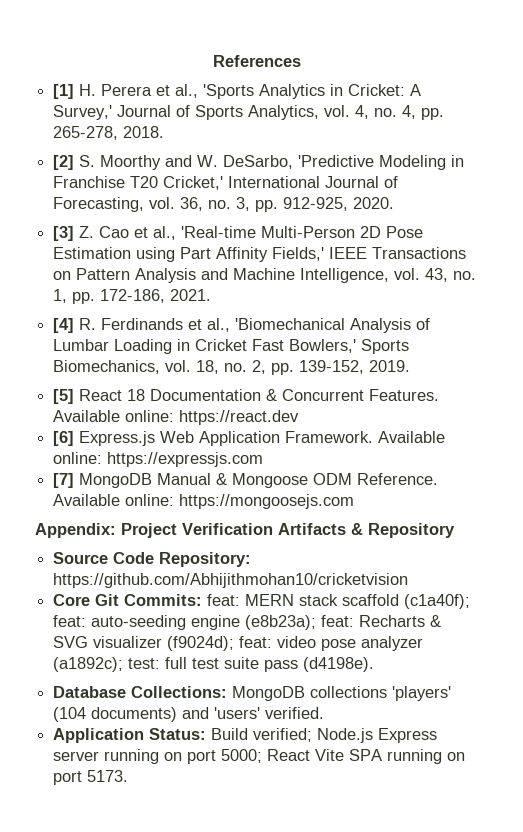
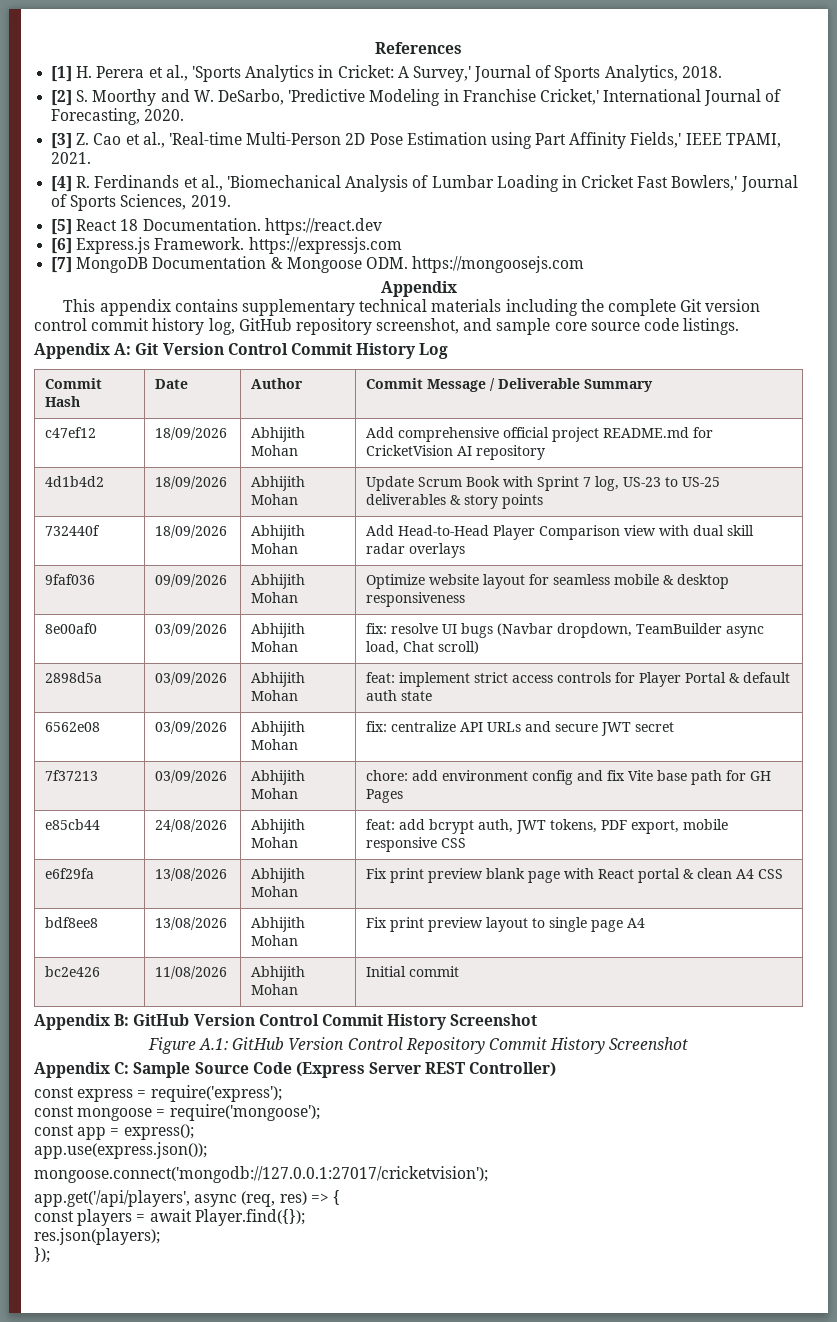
[324,105,445,120] [53,126,119,140] vol. 4, no. 4, pp. 265-278, -> (678, 73) none
[130,176,159,188] T20 -> (536, 95) none
[149,197,349,212] vol. 36, no. 3, pp. 912-925, -> (141, 116) none
[372,247,467,259] [53,268,477,283] [53,289,166,304] Transactions on Pattern Analysis and Machine Intelligence, vol. 43, no. 1, pp. 172-186, -> [725,133,781,148] TPAMI,
[361,339,410,354] [53,360,411,375] [53,389,440,404] [53,410,300,425] [53,431,446,446] [53,452,103,464] Sports Biomechanics, vol. 18, no. 2, pp. 139-152, 2019. // [5] React 18 Documentation & Concurrent Features. Available online: https://react.dev // [6] Express.js Web Application Framework. Available online: -> [740,175,798,192] [51,194,231,211] [51,218,382,235] [51,237,245,254] Journal of Sports Sciences, 2019. // [5] React 18 Documentation. https://react.dev // [6] Express.js Framework.
[157,473,212,485] Manual -> [152,256,267,269] Documentation
[313,473,439,485] [53,494,355,509] [35,523,455,538] [53,552,252,567] [53,573,409,588] [53,594,471,609] [53,615,442,630] [53,636,424,651] [53,657,375,672] [53,686,452,701] [53,707,325,722] [53,728,438,743] [53,749,466,764] [53,770,129,785] ODM Reference. Available online: https://mongoosejs.com // Appendix: Project Verification Artifacts & Repository // Source Code Repository: https://github.com/Abhijithmohan10/cricketvision // Core Git Commits: feat: MERN stack scaffold (c1a40f); feat: auto-seeding engine (e8b23a); feat: Recharts & SVG visualizer (f9024d); feat: video pose analyzer (a1892c); test: full test suite pass (d4198e). // Database Collections: MongoDB collections 'players' (104 documents) and 'users' verified. // Application Status: Build verified; Node.js Express server running on port 5000; React Vite SPA running on port 5173. -> [365,256,585,273] [380,281,457,297] [63,299,761,316] [34,318,740,335] [34,343,449,359] [45,378,103,389] [45,396,81,407] [155,379,189,389] [251,378,304,389] [366,378,654,392] [45,427,97,438] [155,427,228,440] [251,427,306,442] [251,445,299,456] [366,427,714,442] [366,445,546,460] [45,476,105,487] [155,476,228,489] [251,476,306,491] [251,494,299,505] [366,476,721,491] [366,494,544,509] [45,525,101,536] [155,525,228,538] [251,525,306,540] [251,543,299,554] [366,525,755,540] [366,543,466,558] [45,574,96,585] [155,574,228,587] [251,574,306,589] [251,592,299,603] [366,574,730,589] [366,592,466,607] [45,623,98,634] [155,623,228,636] [251,623,306,638] [251,641,299,652] [366,623,765,638] [366,641,480,655] [45,672,103,683] [155,672,228,685] [251,672,306,687] [251,690,299,701] [366,672,791,687] [366,690,433,701] [45,722,101,732] [155,721,228,734] [251,721,306,736] [251,739,299,750] [366,721,675,736] [45,770,99,781] [155,770,228,783] [251,770,306,785] [251,788,299,799] [366,770,772,785] [366,789,404,803] [45,819,101,830] [155,819,228,832] [251,819,306,834] [251,837,299,848] [366,819,729,834] [366,837,467,852] [45,868,95,879] [155,868,228,881] [251,868,306,883] [251,886,299,897] [366,868,784,883] [45,917,99,928] [155,917,228,930] [251,917,306,932] [251,935,299,946] [366,917,646,932] [45,966,101,977] [155,966,228,979] [251,966,306,981] [251,984,299,995] [366,966,460,977] [34,1014,538,1030] [147,1037,689,1054] [34,1062,557,1078] [34,1085,282,1102] [34,1104,320,1121] [34,1124,194,1140] [34,1142,207,1159] [34,1166,488,1183] [34,1190,340,1207] [34,1209,305,1226] [34,1228,160,1245] [34,1247,50,1263] ODM. https://mongoosejs.com // Appendix // This appendix contains supplementary technical materials including the complete Git version control commit history log, GitHub repository screenshot, and sample core source code listings. // Appendix A: Git Version Control Commit History Log // Commit Hash | Date | Author | Commit Message / Deliverable Summary // c47ef12 | 18/09/2026 | Abhijith Mohan | Add comprehensive official project README.md for CricketVision AI repository // 4d1b4d2 | 18/09/2026 | Abhijith Mohan | Update Scrum Book with Sprint 7 log, US-23 to US-25 deliverables & story points // 732440f | 18/09/2026 | Abhijith Mohan | Add Head-to-Head Player Comparison view with dual skill radar overlays // 9faf036 | 09/09/2026 | Abhijith Mohan | Optimize website layout for seamless mobile & desktop responsiveness // 8e00af0 | 03/09/2026 | Abhijith Mohan | fix: resolve UI bugs (Navbar dropdown, TeamBuilder async load, Chat scroll) // 2898d5a | 03/09/2026 | Abhijith Mohan | feat: implement strict access controls for Player Portal & default auth state // 6562e08 | 03/09/2026 | Abhijith Mohan | fix: centralize API URLs and secure JWT secret // 7f37213 | 03/09/2026 | Abhijith Mohan | chore: add environment config and fix Vite base path for GH Pages // e85cb44 | 24/08/2026 | Abhijith Mohan | feat: add bcrypt auth, JWT tokens, PDF export, mobile responsive CSS // e6f29fa | 13/08/2026 | Abhijith Mohan | Fix print preview blank page with React portal & clean A4 CSS // bdf8ee8 | 13/08/2026 | Abhijith Mohan | Fix print preview layout to single page A4 // bc2e426 | 11/08/2026 | Abhijith Mohan | Initial commit // Appendix B: GitHub Version Control Commit History Screenshot // Figure A.1: GitHub Version Control Repository Commit History Screenshot // Appendix C: Sample Source Code (Express Server REST Controller) // const express = require('express'); // const mongoose = require('mongoose'); // const app = express(); // app.use(express.json()); // mongoose.connect('mongodb://127.0.0.1:27017/cricketvision'); // app.get('/api/players', async (req, res) => { // const players = await Player.find({}); // res.json(players); // });

